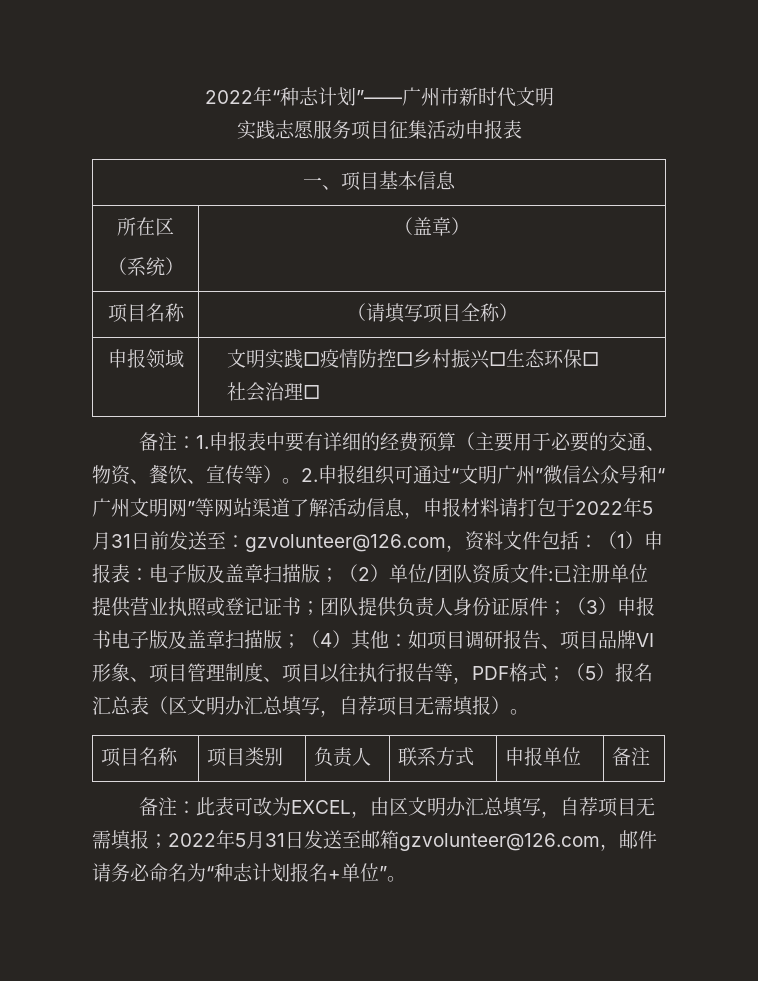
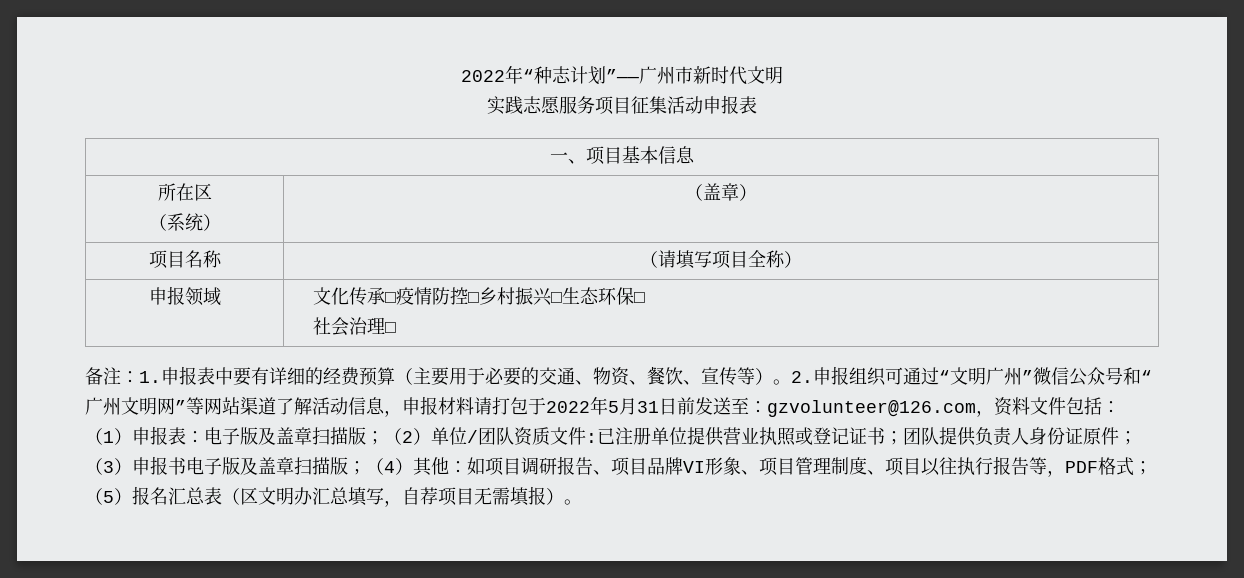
[246,349,304,369] 明实践 -> [331,287,386,306] 化传承
[100,747,178,767] [206,747,283,767] [313,747,371,767] [397,747,474,766] [504,747,581,766] [611,747,650,766] [138,797,655,818] [92,830,657,851] [92,863,406,882] // 项目名称 | 项目类别 | 负责人 | 联系方式 | 申报单位 | 备注 // 备注：此表可改为EXCEL，由区文明办汇总填写，自荐项目无需填报；2022年5月31日发送至邮箱gzvolunteer@126.com，邮件请务必命名为“种志计划报名+单位”。 -> (582, 502) none

